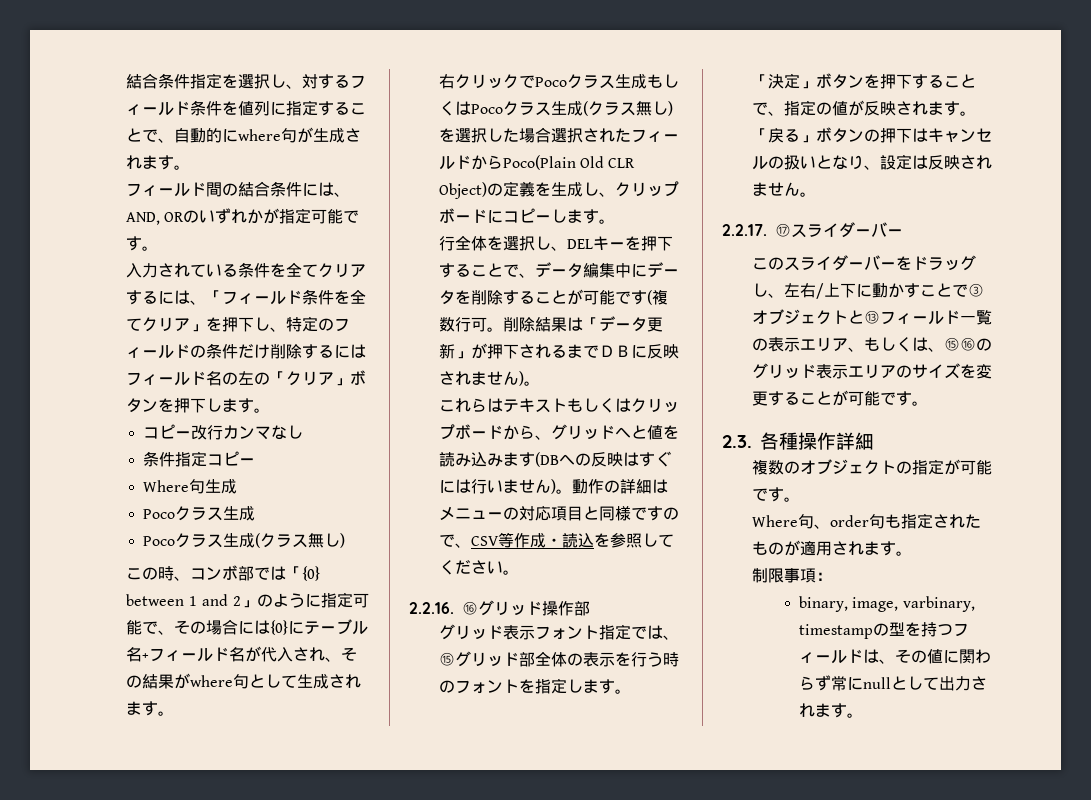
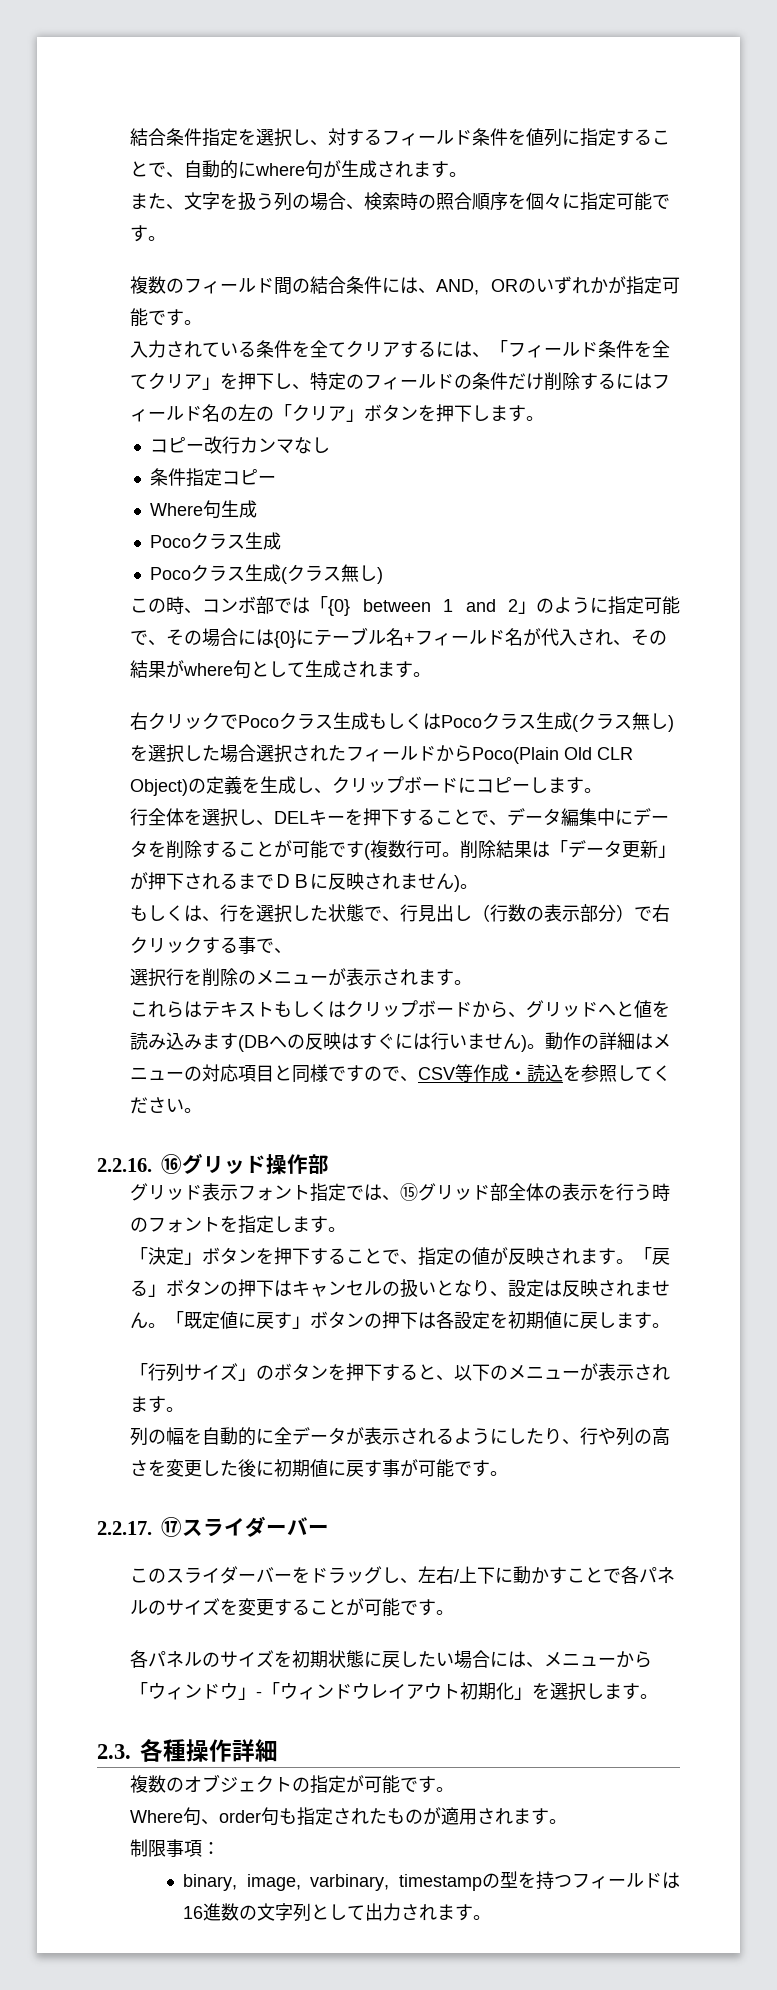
(190, 167) none -> [130,192,671,211] [130,225,167,242] [130,276,185,294] また、文字を扱う列の場合、検索時の照合順序を個々に指定可能です。 // 複数の
(540, 383) none -> [130,904,671,923] [130,936,293,954] [130,968,473,987] // もしくは、行を選択した状態で、行見出し（行数の表示部分）で右クリックする事で、 // 選択行を削除のメニューが表示されます。
(816, 194) none -> [166,1311,671,1329] [130,1363,671,1382] [130,1396,185,1413] [130,1427,671,1446] [130,1459,509,1478] 「既定値に戻す」ボタンの押下は各設定を初期値に戻します。 // 「行列サイズ」のボタンを押下すると、以下のメニューが表示されます。 // 列の幅を自動的に全データが表示されるようにしたり、行や列の高さを変更した後に初期値に戻す事が可能です。
[967,283,984,297] [751,309,992,325] [751,337,992,352] [751,363,896,379] ③オブジェクトと⑬フィールド一覧の表示エリア、もしくは、⑮⑯のグリッド表示エリア -> [621,1566,676,1584] [130,1600,149,1614] 各パネル
(928, 403) none -> [130,1650,653,1669] [130,1682,659,1701] // 各パネルのサイズを初期状態に戻したい場合には、メニューから「ウィンドウ」-「ウィンドウレイアウト初期化」を選択します。
[878,649,991,664] [798,675,891,691] 、その値に関わらず常にnull -> [183,1903,312,1922] 16進数の文字列

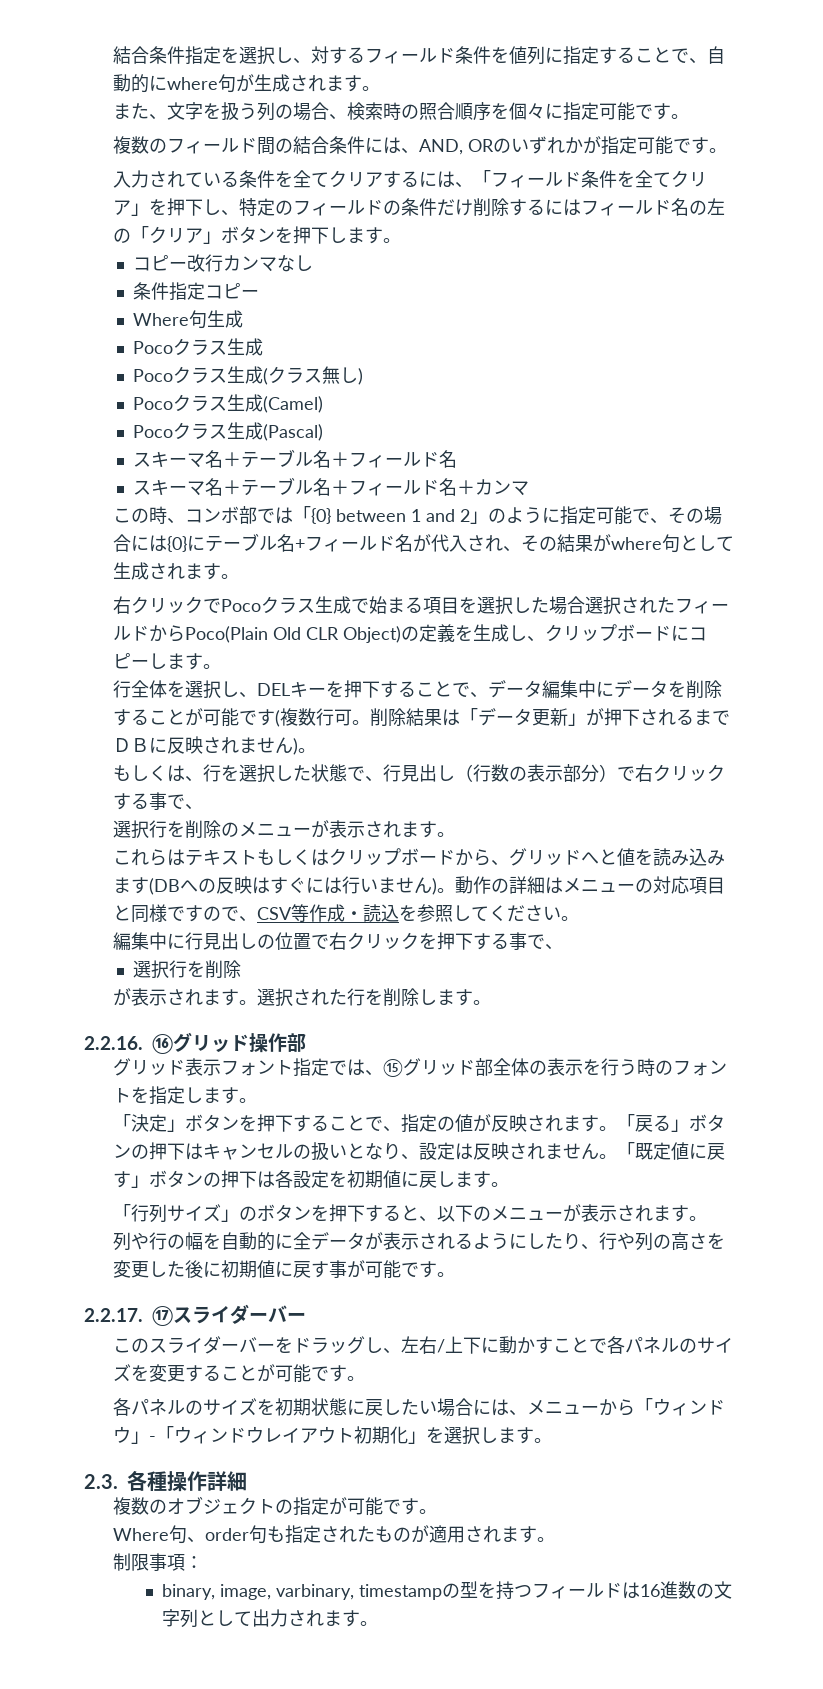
(384, 575) none -> [132,394,323,413] [132,422,323,441] [132,449,457,468] [132,477,529,496] // Pocoクラス生成(Camel) // Pocoクラス生成(Pascal) // スキーマ名＋テーブル名＋フィールド名 // スキーマ名＋テーブル名＋フィールド名＋カンマ
[369,712,675,732] もしくはPocoクラス生成(クラス無し) -> [350,596,459,614] で始まる項目
(203, 1110) none -> [112,932,563,951] [132,960,241,979] [112,988,491,1007] // 編集中に行見出しの位置で右クリックを押下する事で、 // 選択行を削除 // が表示されます。選択された行を削除します。
(149, 1436) none -> [130,1232,167,1250] や行

